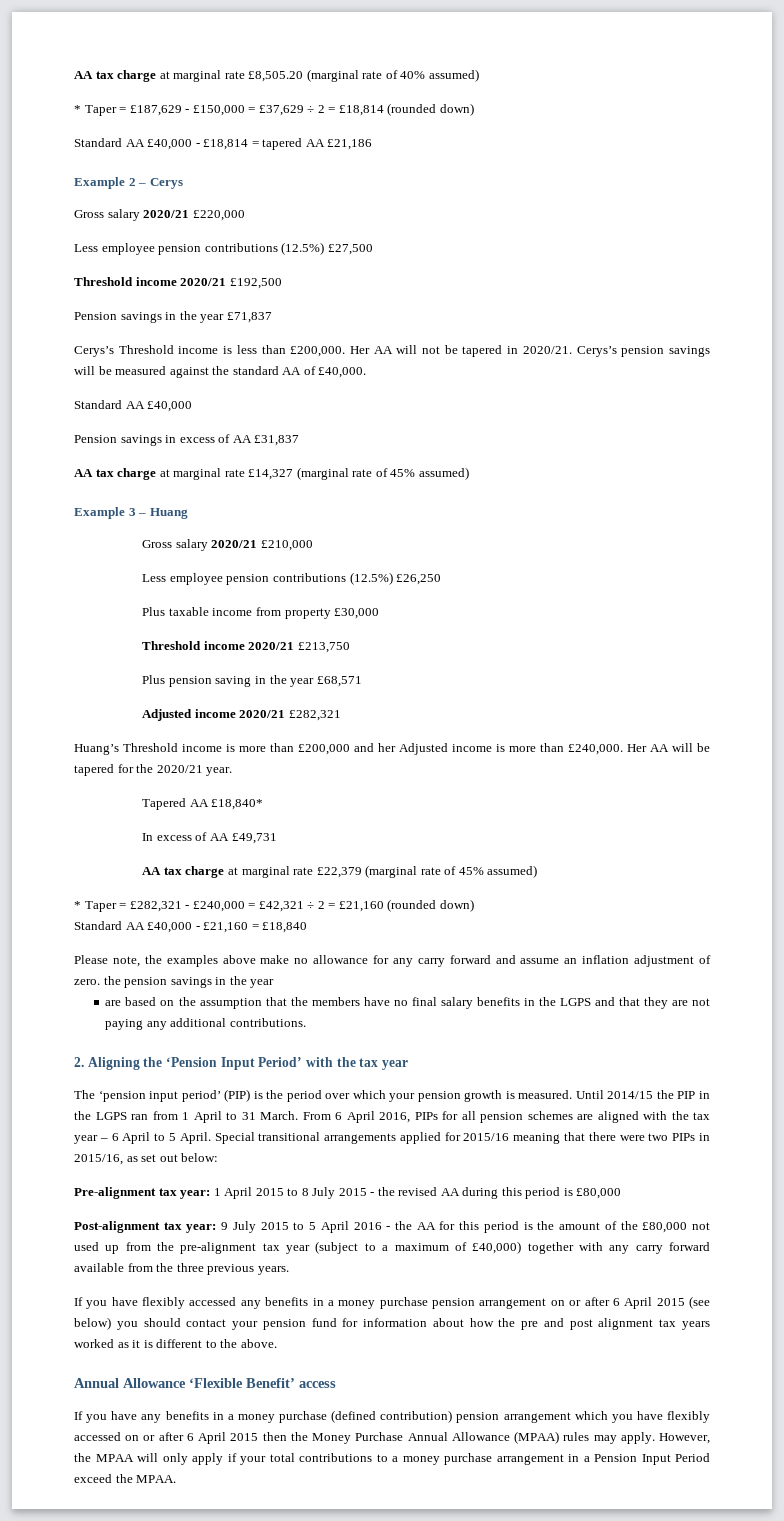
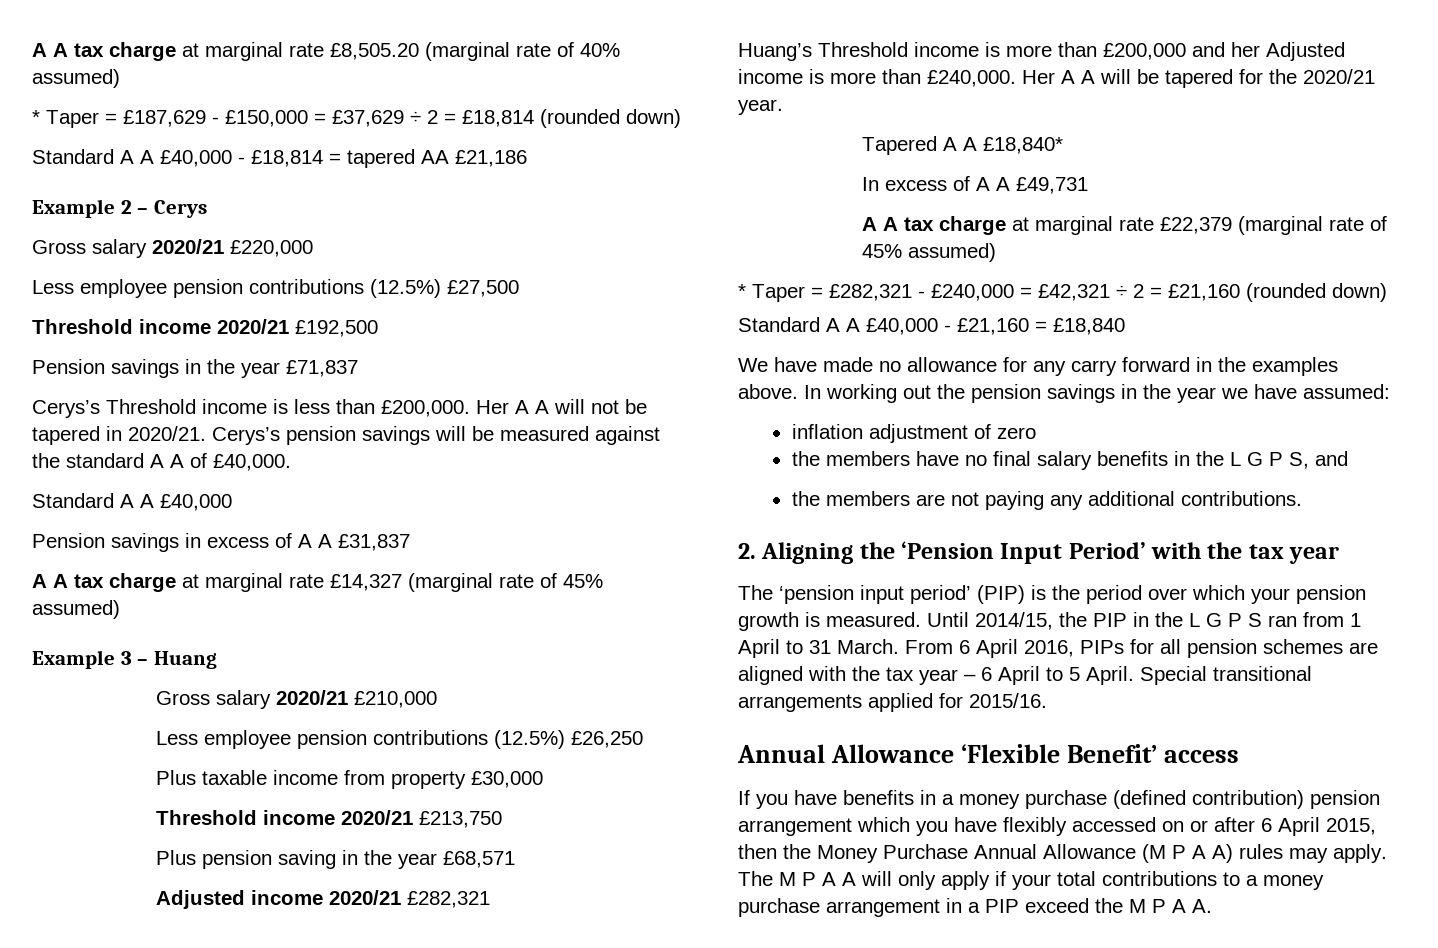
[74,71,93,79] AA -> [32,43,68,57] A A
[125,139,145,147] AA -> [120,150,154,164] A A
[373,346,393,354] AA -> [515,400,549,414] A A
[282,367,302,375] AA -> [150,454,184,468] A A
[125,401,145,409] AA -> [120,494,154,508] A A
[232,435,252,443] AA -> [298,534,332,548] A A
[74,469,93,477] AA -> [32,574,68,588] A A
[650,744,669,752] AA -> [1061,70,1095,84] A A
[189,799,209,807] AA -> [942,137,977,151] A A
[209,833,229,841] AA -> [975,177,1010,191] A A
[142,867,162,875] AA -> [861,217,898,231] A A
[125,922,145,930] AA -> [826,318,860,332] A A
[74,955,290,967] Please note, the examples above make -> [738,357,873,372] We have made
[495,955,711,967] [74,979,100,985] and assume an inflation adjustment of zero. -> [1196,357,1338,376] [738,384,931,403] in the examples above. In working out
[105,997,287,1009] // are based on the assumption that -> [1221,384,1390,399] [791,424,1036,443] we have assumed: // inflation adjustment of zero //
[559,997,668,1009] LGPS and that they -> [1229,451,1348,469] [791,491,910,506] L G P S, and // the members
[607,1091,654,1099] 2014/15 -> [975,612,1053,630] 2014/15,
[95,1112,127,1120] LGPS -> [1189,613,1262,627] L G P S
[463,1132,710,1144] [74,1153,219,1165] [74,1187,622,1199] [74,1221,711,1233] [74,1241,711,1254] [74,1263,289,1275] [74,1296,710,1309] [74,1317,710,1330] [74,1339,277,1348] 2015/16 meaning that there were two PIPs in 2015/16, as set out below: // Pre-alignment tax year: 1 April 2015 to 8 July 2015 - the revised AA during this period is £80,000 // Post-alignment tax year: 9 July 2015 to 5 April 2016 - the AA for this period is the amount of the £80,000 not used up from the pre-alignment tax year (subject to a maximum of £40,000) together with any carry forward available from the three previous years. // If you have flexibly accessed any benefits in a money purchase pension arrangement on or after 6 April 2015 (see below) you should contact your pension fund for information about how the pre and post alignment tax years worked as it is different to the above. -> [969,693,1047,708] 2015/16.
[141,1414,162,1423] any -> (837, 797) none
[230,1433,259,1441] 2015 -> [1326,818,1376,835] 2015,
[514,1431,711,1444] [74,1453,134,1462] (MPAA) rules may apply. However, the MPAA -> [1142,844,1387,863] [738,871,856,886] (M P A A) rules may apply. The M P A A
[594,1453,710,1465] [74,1474,177,1483] Pension Input Period exceed the MPAA. -> [985,898,1212,913] PIP exceed the M P A A.

